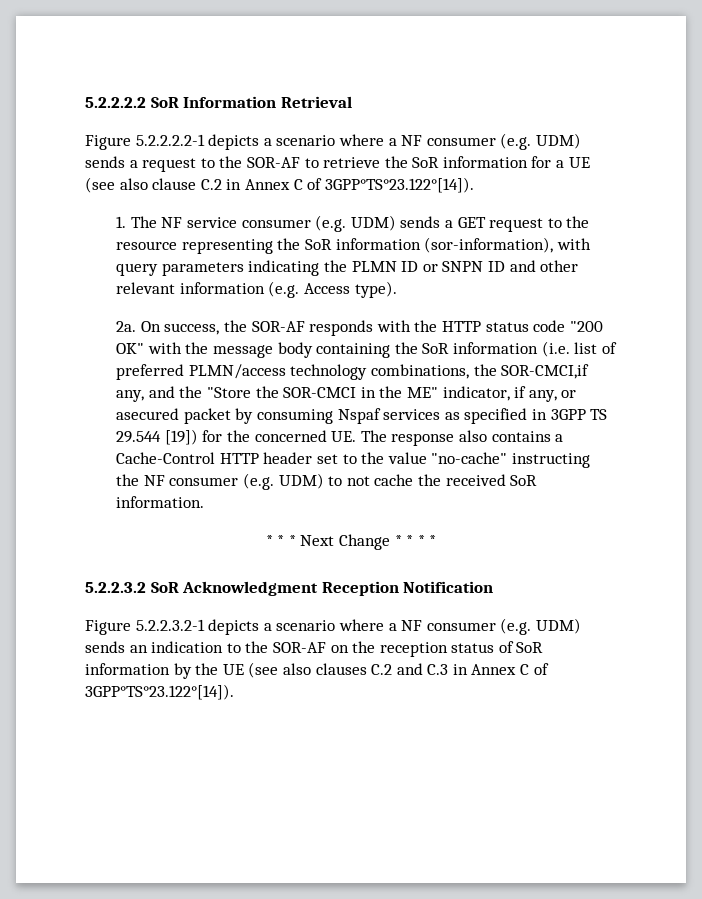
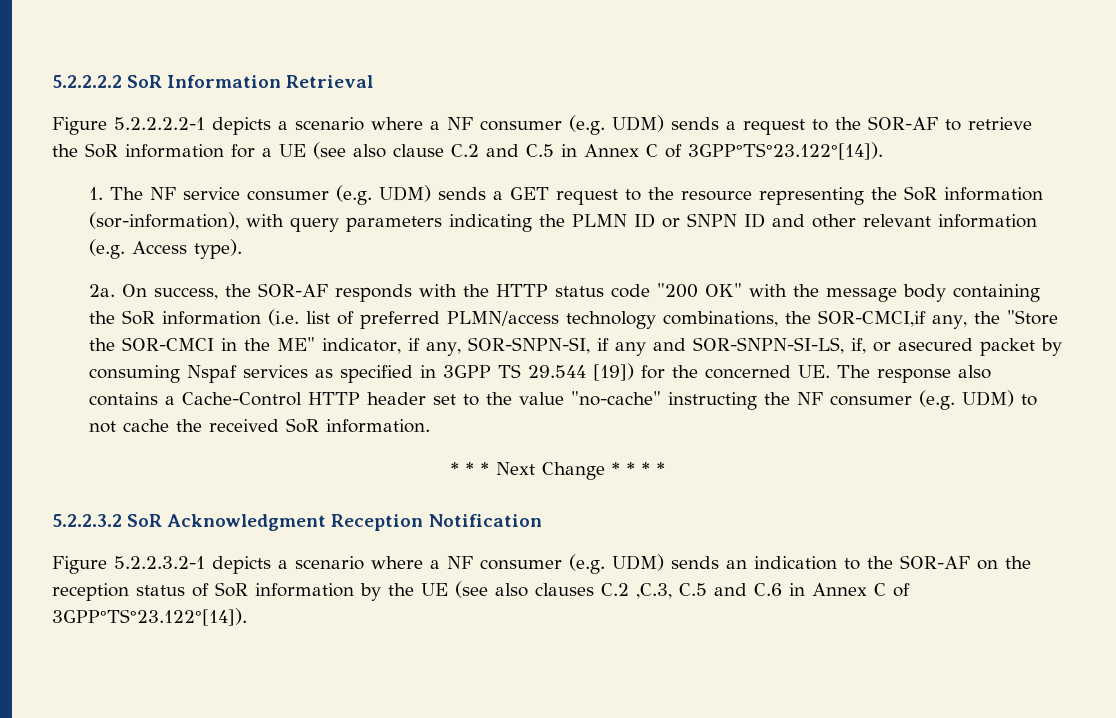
(222, 184) none -> [486,144,554,157] and C.5
[148,386,175,398] and -> (967, 322) none
(557, 396) none -> [467,337,866,356] SOR-SNPN-SI, if any and SOR-SNPN-SI-LS, if,
[396,663,449,675] and C.3 -> [636,583,782,599] ,C.3, C.5 and C.6

